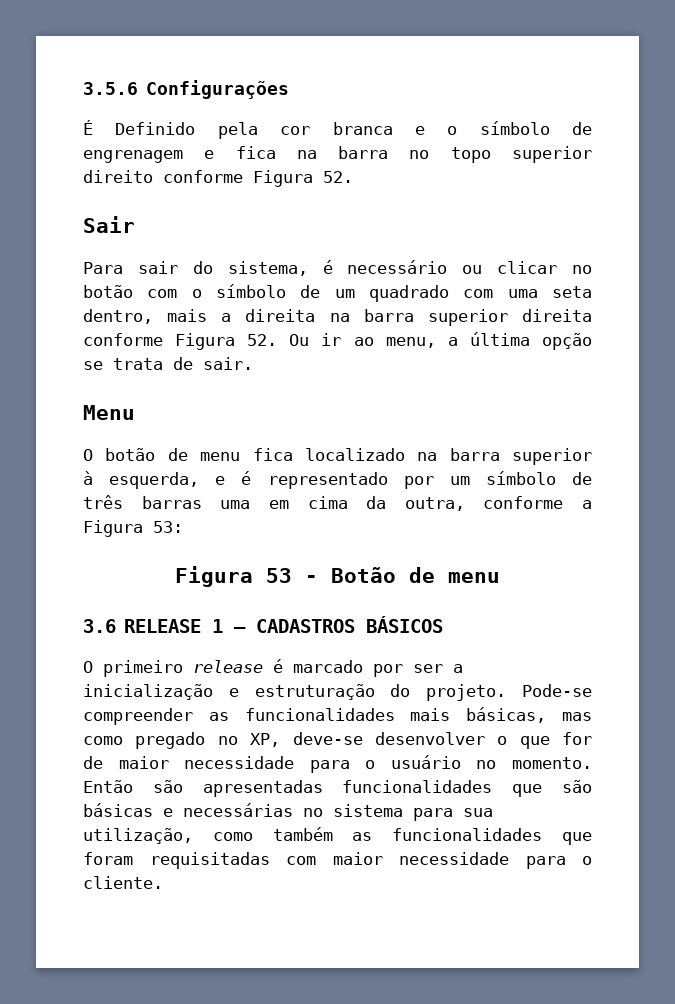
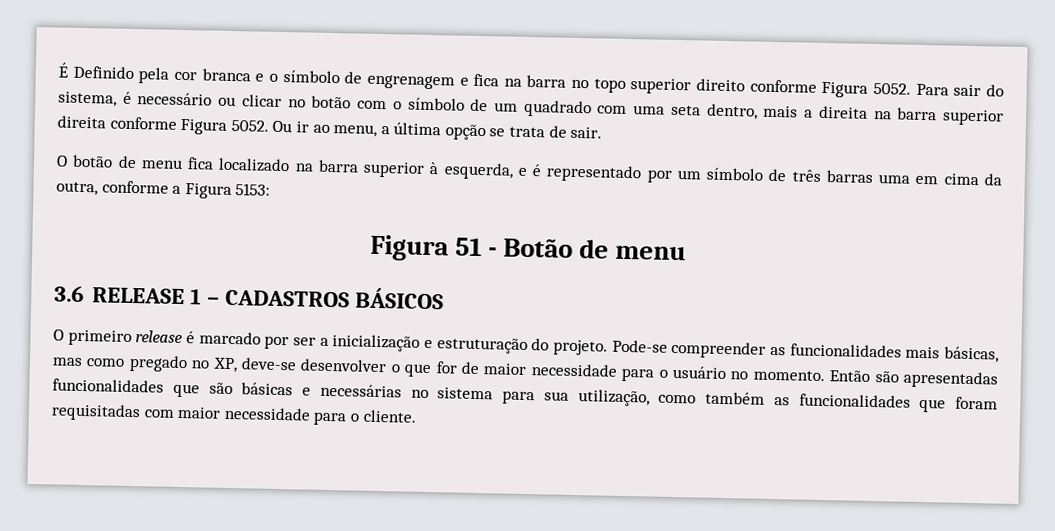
[83,80,290,99] 3.5.6 Configurações // -> (58, 70) none
[323,171,353,183] [83,216,135,233] 52. // Sair // -> [873,82,912,95] 5052.
[247,334,278,346] 52. -> [230,119,269,132] 5052.
[83,405,135,420] // Menu -> (603, 132) none
[153,521,183,533] [175,566,292,587] 53: // Figura 53 -> [235,183,271,196] [369,234,482,262] 5153: // Figura 51

